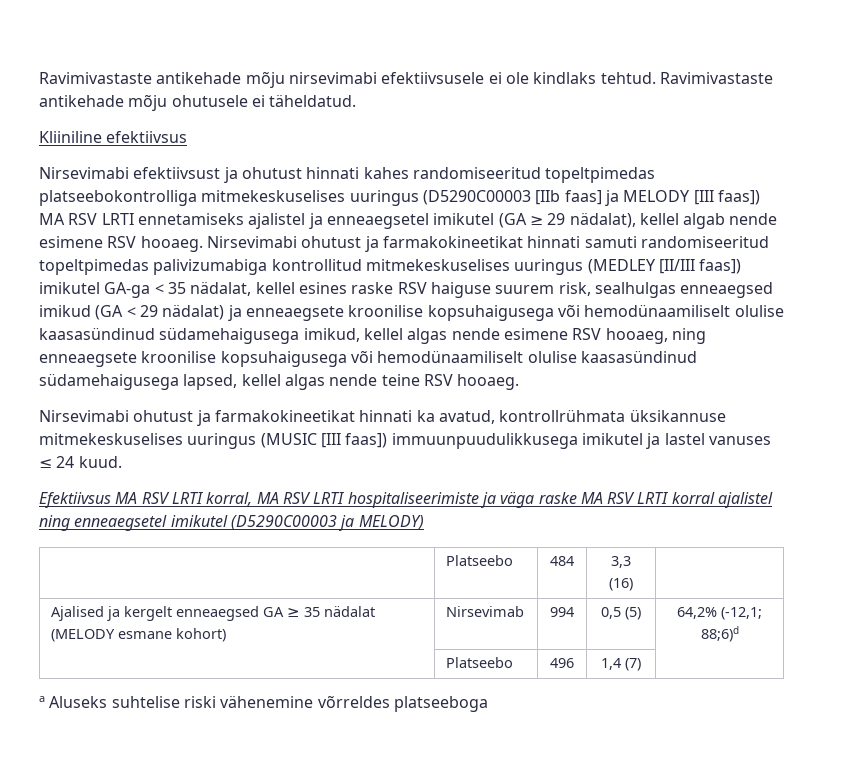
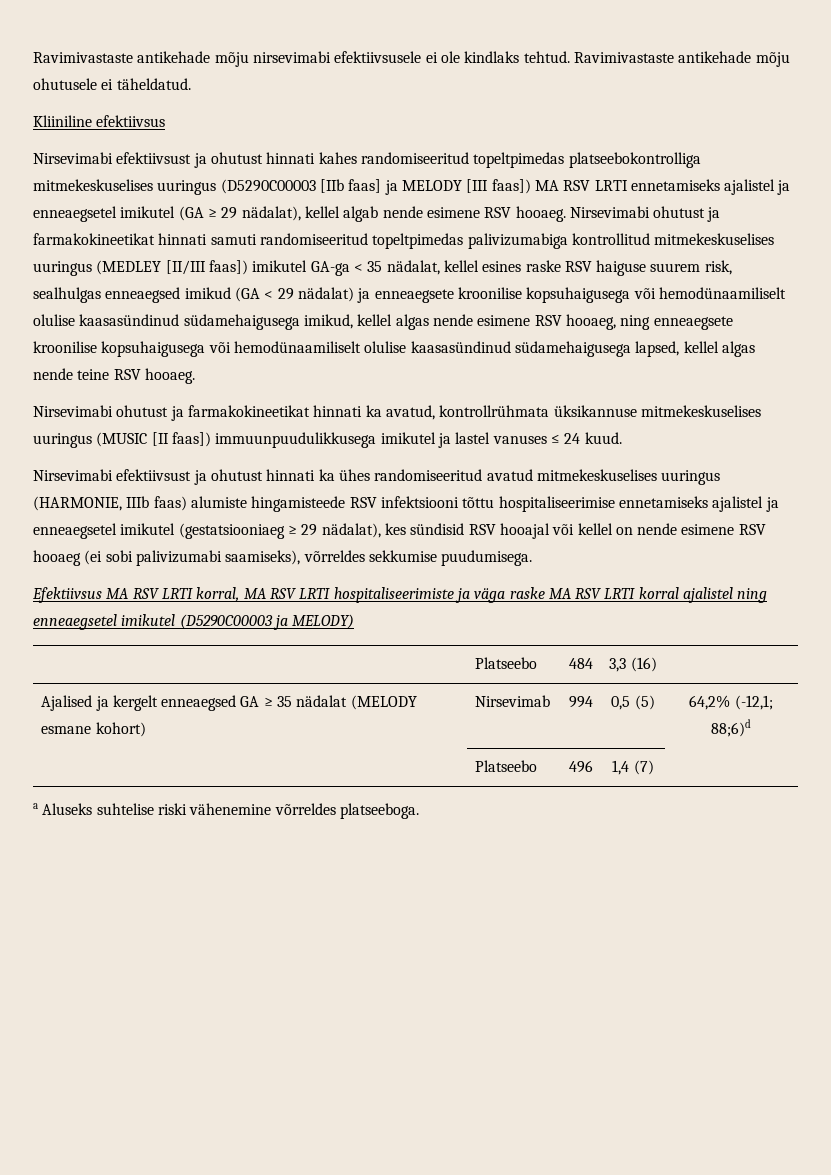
[320,433,341,448] [III -> [151,432,169,446] [II
(122, 462) none -> [33,469,721,485] [33,496,779,512] [33,523,766,539] [33,550,533,566] // Nirsevimabi efektiivsust ja ohutust hinnati ka ühes randomiseeritud avatud mitmekeskuselises uuringus (HARMONIE, IIIb faas) alumiste hingamisteede RSV infektsiooni tõttu hospitaliseerimise ennetamiseks ajalistel ja enneaegsetel imikutel (gestatsiooniaeg ≥ 29 nädalat), kes sündisid RSV hooajal või kellel on nende esimene RSV hooaeg (ei sobi palivizumabi saamiseks), võrreldes sekkumise puudumisega.
[393,696,488,712] platseeboga -> [339,803,419,819] platseeboga.

